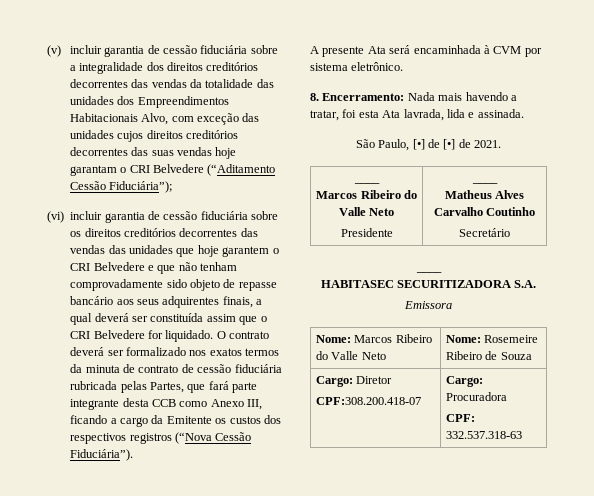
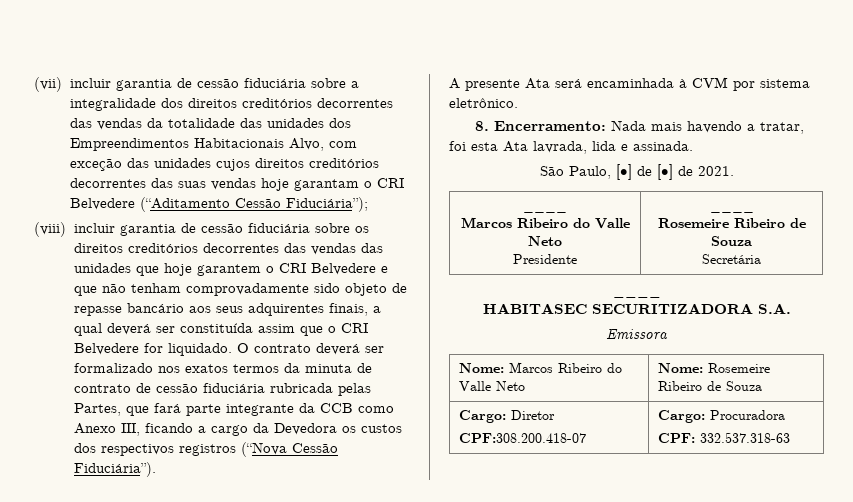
[47,45,61,57] (v) -> [34,77,62,92] (vii)
[47,211,64,223] (vi) -> [34,222,66,237] (viii)
[122,398,149,407] desta -> [298,403,315,413] da
[166,416,212,424] Emitente -> [273,423,337,435] Devedora
[444,190,525,199] [433,207,536,216] [459,228,510,237] Matheus Alves Carvalho Coutinho // Secretário -> [657,218,806,228] [711,236,752,246] [702,254,761,264] Rosemeire Ribeiro de Souza // Secretária

